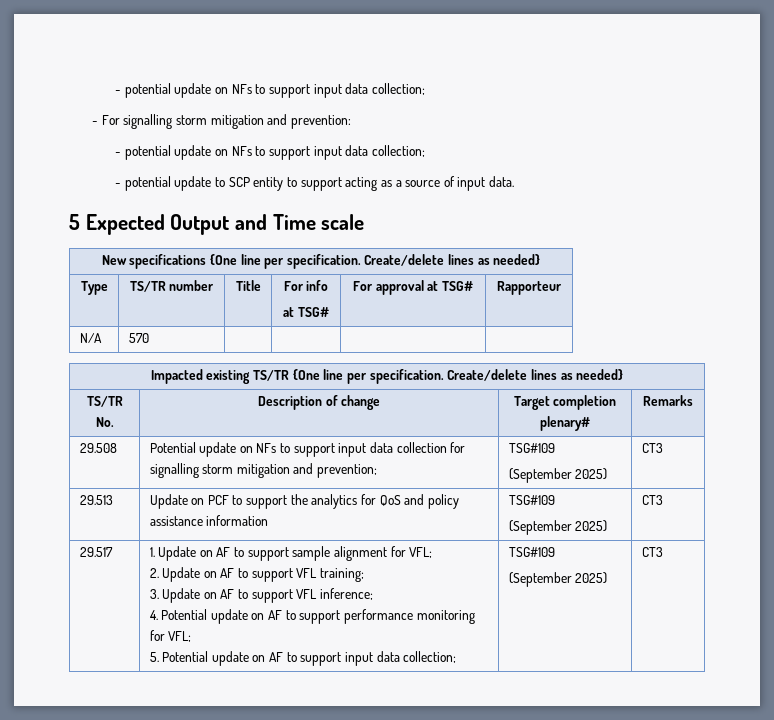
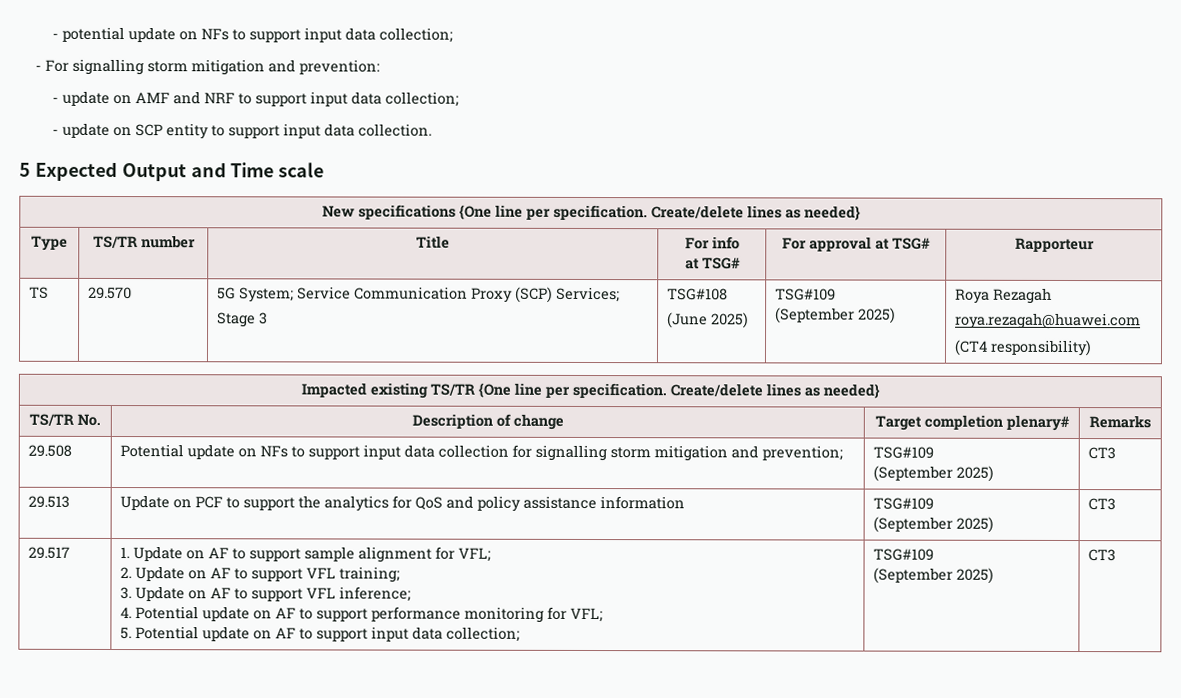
[124,145,425,160] [115,176,225,191] potential update on NFs to support input data collection; // - potential update to -> [61,90,459,107] [51,122,132,138] update on AMF and NRF to support input data collection; // - update on
[345,176,515,191] acting as a source of input data. -> [282,123,432,139] input data collection.
[79,333,102,343] [128,333,149,343] N/A | 570 | | | | -> [28,286,49,299] [87,286,132,300] [216,286,620,303] [216,312,268,328] [666,288,728,301] [666,312,749,329] [774,288,836,301] [774,307,896,324] [954,287,1052,304] [954,312,1141,330] [953,339,1092,357] TS | 29.570 | 5G System; Service Communication Proxy (SCP) Services; // Stage 3 | TSG#108 // (June 2025) | TSG#109 // (September 2025) | Roya Rezagah // roya.rezagah@huawei.com // (CT4 responsibility)

